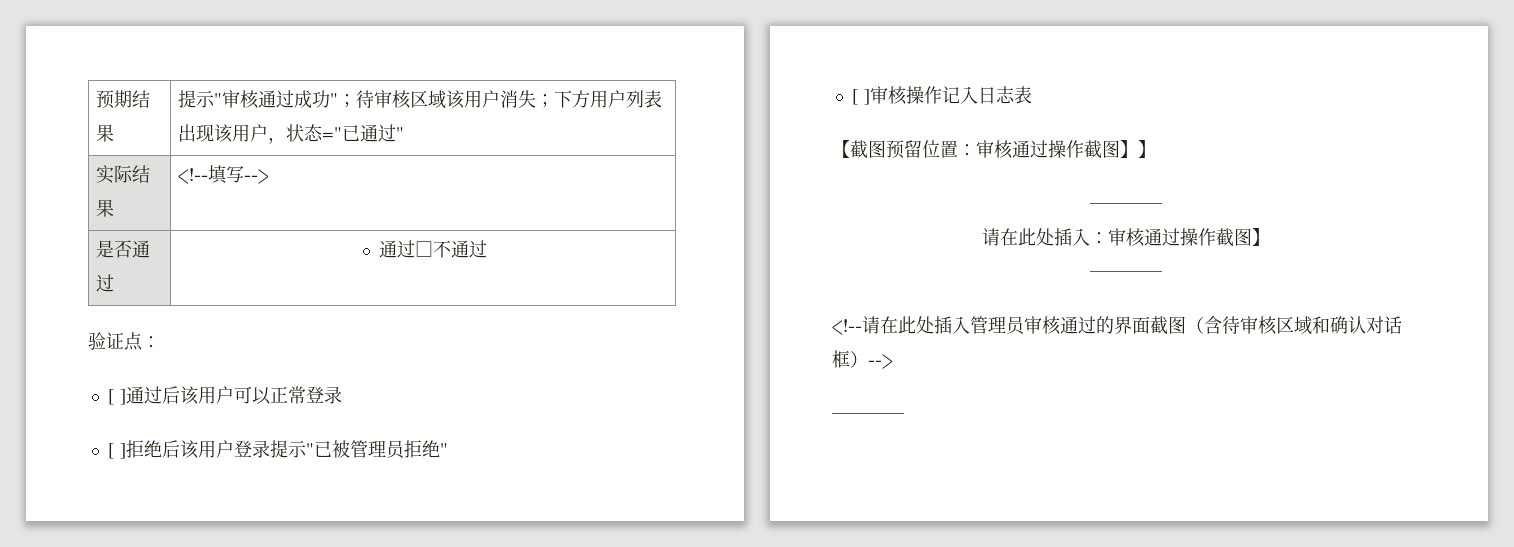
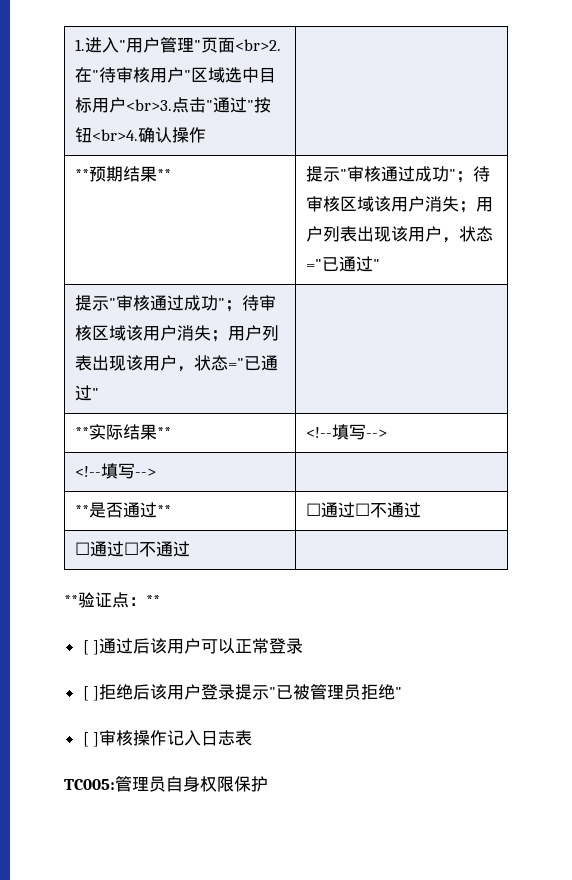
(95, 99) none -> [75,37,282,53] [75,67,277,83] [75,97,272,113] [75,127,207,143] [75,169,90,180] 1.进入"用户管理"页面<br>2.在"待审核用户"区域选中目标用户<br>3.点击"通过"按钮<br>4.确认操作 | // **
(114, 133) none -> [157,169,172,180] **
[553,90,590,108] 下方 -> (477, 207) none
(404, 133) none -> [75,295,277,312] [75,325,280,342] [75,355,279,372] [75,385,100,401] [75,427,90,438] 提示"审核通过成功"；待审核区域该用户消失；用户列表出现该用户，状态="已通过" | // **
(114, 208) none -> [157,427,172,438] **
[95,240,150,258] [95,274,114,292] [378,240,487,258] 是否通过 | 通过□不通过 // -> [75,463,157,479] [75,502,172,518] [306,502,422,518] [75,541,191,557] [64,595,78,606] <!--填写--> | // **是否通过** | ☐通过☐不通过 // ☐通过☐不通过 | // **
(160, 342) none -> [146,595,160,606] **
[832,140,1156,159] [1090,203,1162,210] [982,228,1270,247] [1090,271,1162,278] [832,316,1402,335] [832,350,893,369] [832,413,904,420] 【截图预留位置：审核通过操作截图】】 // ──── // 请在此处插入：审核通过操作截图】 // ──── // <!--请在此处插入管理员审核通过的界面截图（含待审核区域和确认对话框）--> // ──── -> [64,776,268,792] TC005:管理员自身权限保护

